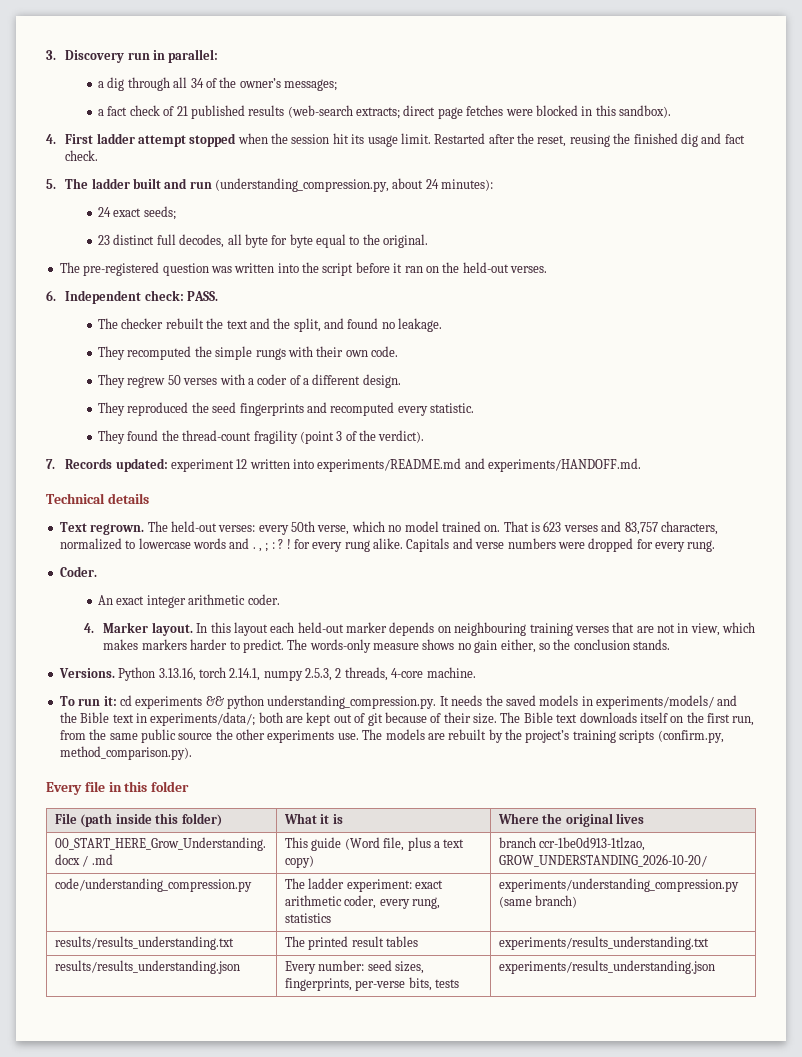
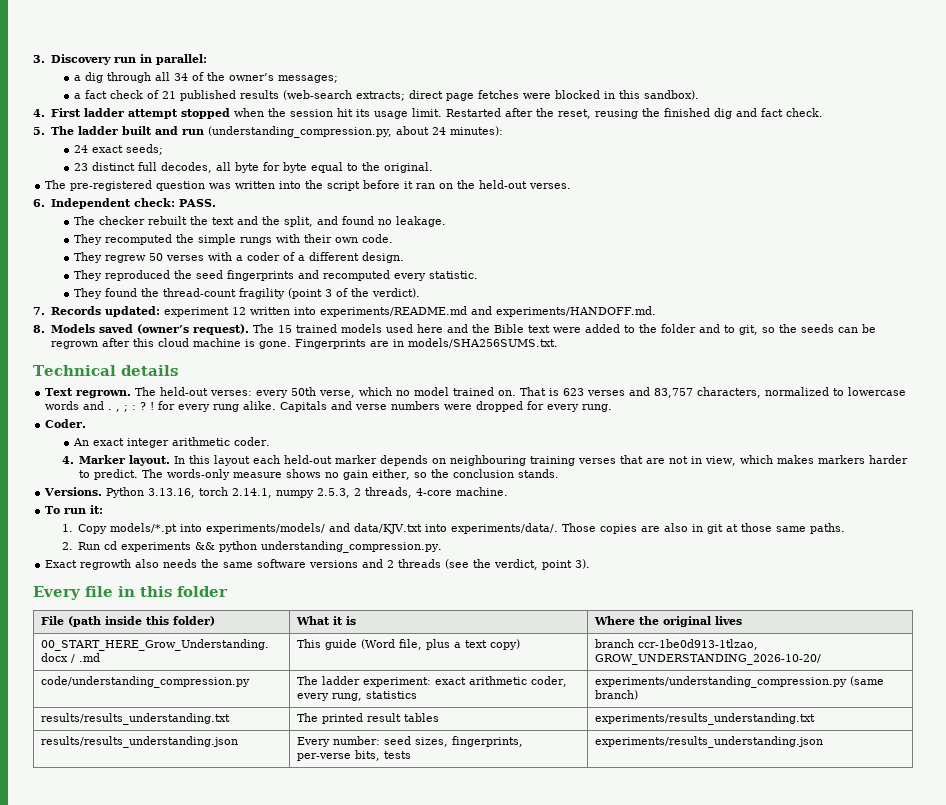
(642, 465) none -> [33,324,876,335] [50,338,558,349] // 8. Models saved (owner’s request). The 15 trained models used here and the Bible text were added to the folder and to git, so the seeds can be regrown after this cloud machine is gone. Fingerprints are in models/SHA256SUMS.txt.
(117, 701) none -> [61,523,846,534] [61,542,101,550] // 1. Copy models/*.pt into experiments/models/ and data/KJV.txt into experiments/data/. Those copies are also in git at those same paths. // 2. Run
[439,695,738,709] [59,712,755,726] [59,729,724,743] [59,746,192,760] It needs the saved models in experiments/models/ and the Bible text in experiments/data/; both are kept out of git because of their size. The Bible text downloads itself on the first run, from the same public source the other experiments use. The models are rebuilt by the project’s training scripts (confirm.py, method_comparison.py). -> [45,559,591,570] // Exact regrowth also needs the same software versions and 2 threads (see the verdict, point 3).

